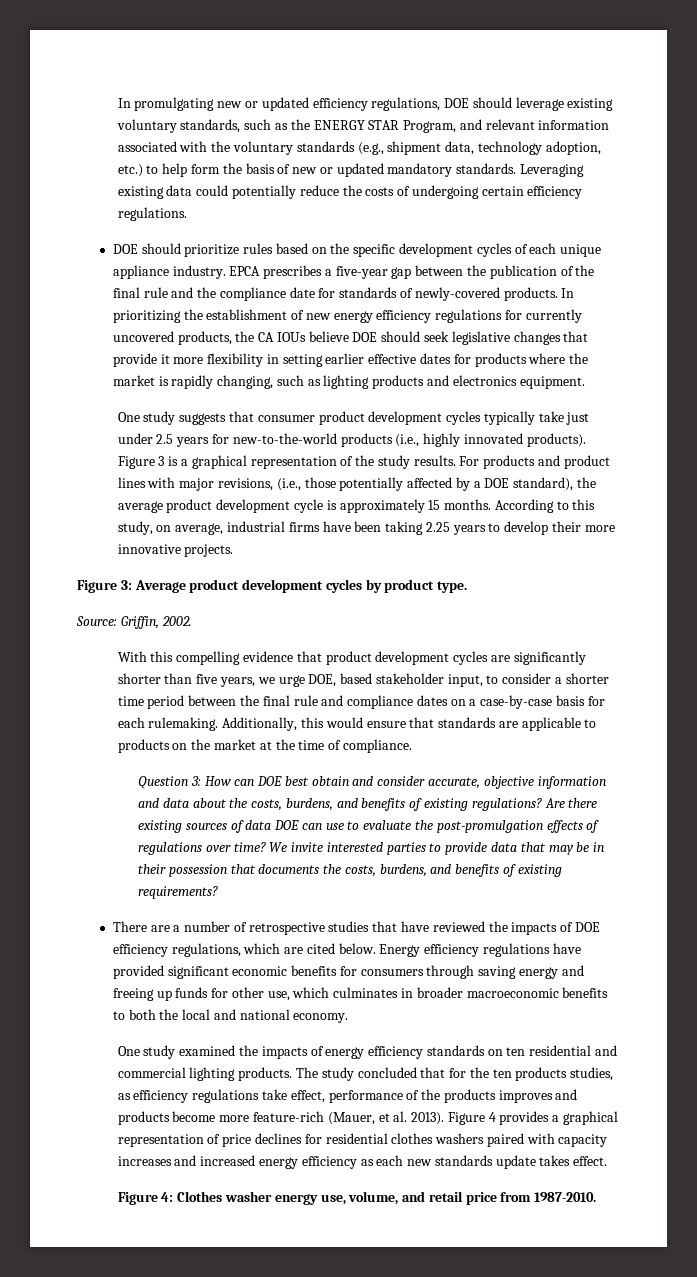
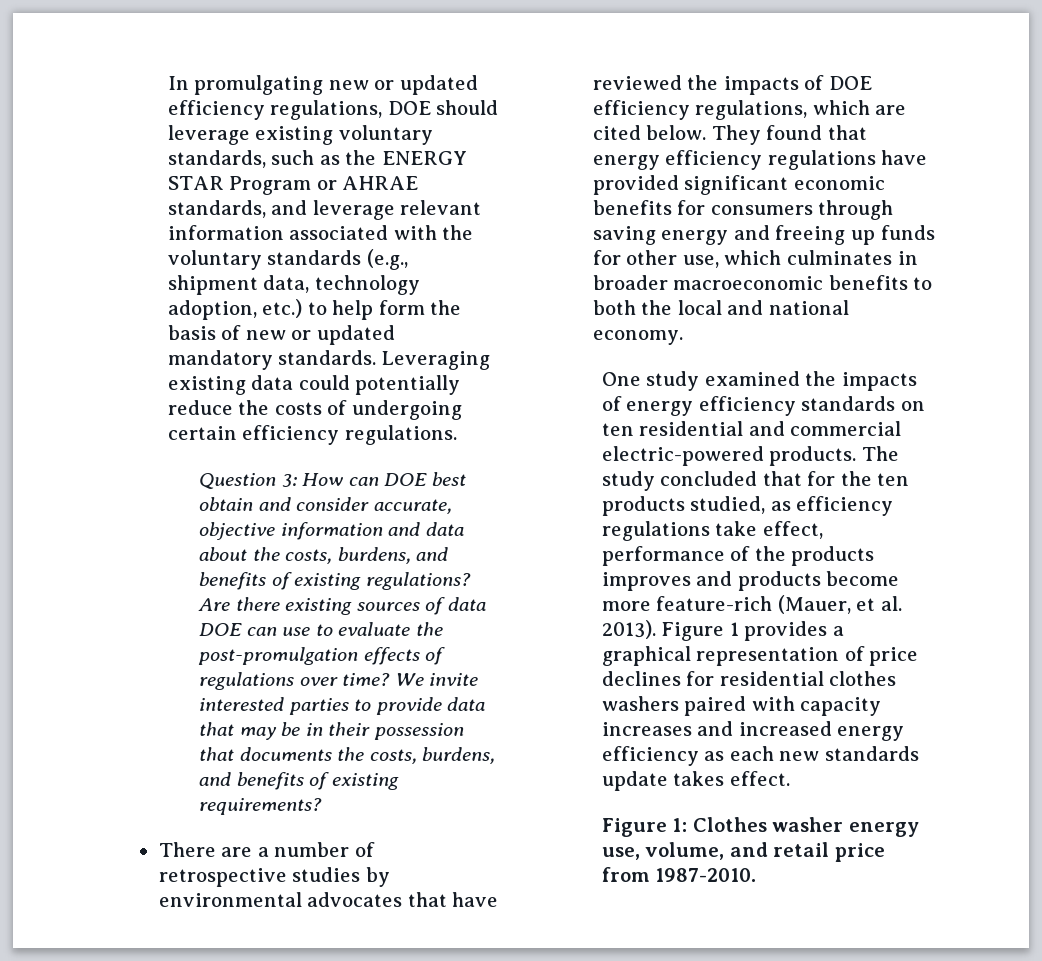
[403,119,482,133] Program, and -> [229,176,419,195] [167,200,395,220] Program or AHRAE standards, and leverage
[112,243,602,257] [112,265,595,279] [112,287,575,301] [112,309,582,323] [112,331,589,345] [112,353,589,367] [112,375,585,389] [117,411,590,425] [117,433,586,447] [117,455,610,469] [117,477,597,491] [117,499,596,513] [117,521,615,535] [117,544,234,557] [77,579,468,593] [76,616,192,629] [117,651,586,665] [117,673,609,687] [117,695,605,709] [117,717,597,731] [117,739,412,753] // DOE should prioritize rules based on the specific development cycles of each unique appliance industry. EPCA prescribes a five-year gap between the publication of the final rule and the compliance date for standards of newly-covered products. In prioritizing the establishment of new energy efficiency regulations for currently uncovered products, the CA IOUs believe DOE should seek legislative changes that provide it more flexibility in setting earlier effective dates for products where the market is rapidly changing, such as lighting products and electronics equipment. // One study suggests that consumer product development cycles typically take just under 2.5 years for new-to-the-world products (i.e., highly innovated products). Figure 3 is a graphical representation of the study results. For products and product lines with major revisions, (i.e., those potentially affected by a DOE standard), the average product development cycle is approximately 15 months. According to this study, on average, industrial firms have been taking 2.25 years to develop their more innovative projects. // Figure 3: Average product development cycles by product type. // Source: Griffin, 2002. // With this compelling evidence that product development cycles are significantly shorter than five years, we urge DOE, based stakeholder input, to consider a shorter time period between the final rule and compliance dates on a case-by-case basis for each rulemaking. Additionally, this would ensure that standards are applicable to products on the market at the time of compliance. -> (457, 435) none
(370, 926) none -> [365,867,390,887] [158,892,403,907] by environmental advocates
[379,944,421,957] Energy -> [711,125,868,145] [592,155,660,170] They found that energy
[189,1067,236,1081] lighting -> [601,446,764,466] electric-powered
[570,1067,614,1081] studies, -> [690,496,766,514] studied,
[488,1112,496,1122] 4 -> [729,622,739,636] 1
[161,1192,174,1202] 4: -> [672,818,688,832] 1:

